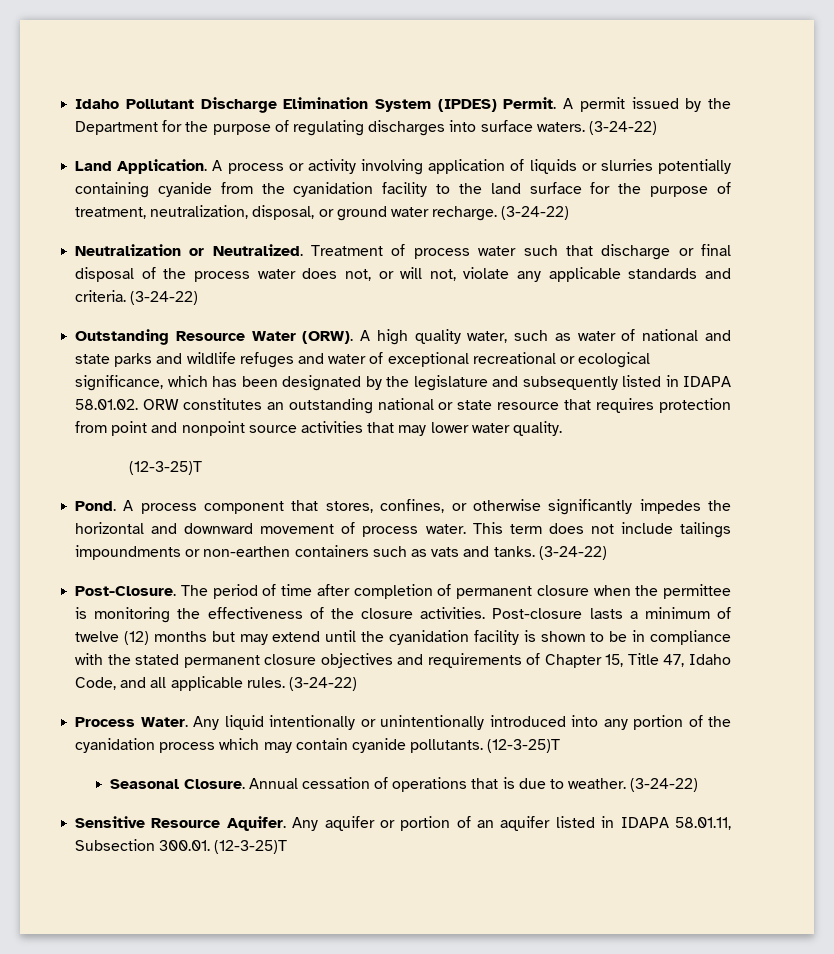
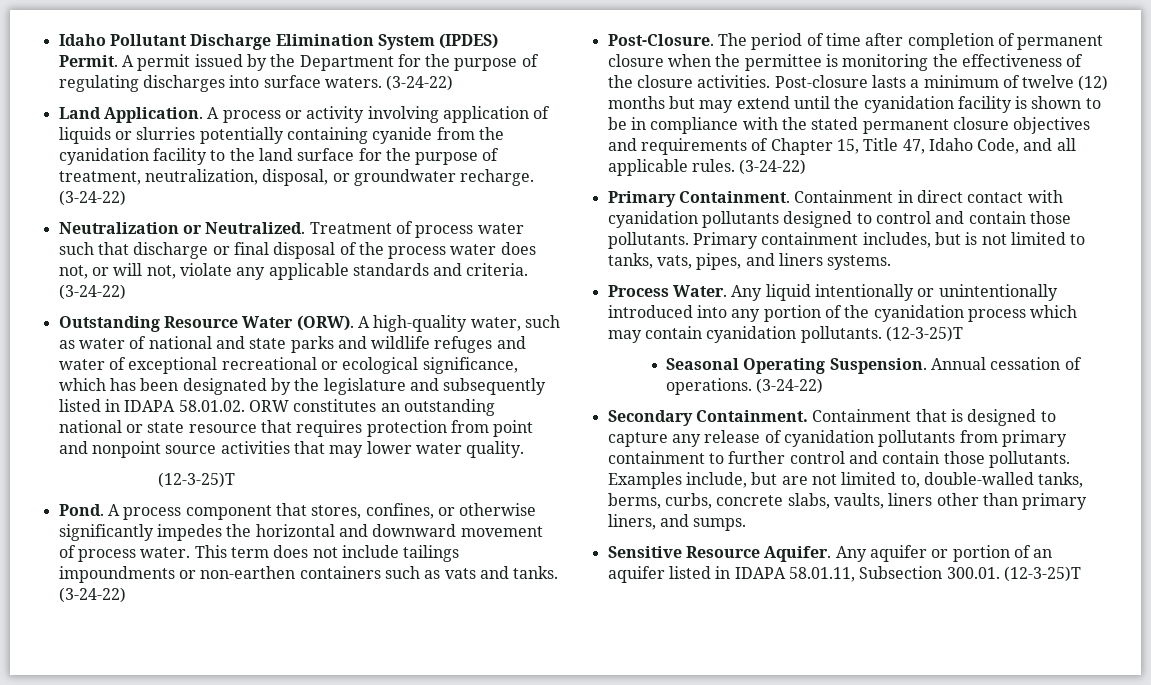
[336,206,429,221] ground water -> [353,169,456,186] groundwater
[376,329,461,345] high quality -> [373,315,468,332] high-quality
(357, 684) none -> [607,190,1063,207] [607,211,1071,228] [607,232,1086,249] [607,253,892,270] // Primary Containment. Containment in direct contact with cyanidation pollutants designed to control and contain those pollutants. Primary containment includes, but is not limited to tanks, vats, pipes, and liners systems.
[351,738,406,753] cyanide -> [706,326,797,343] cyanidation
[183,779,245,789] Closure. -> [743,358,927,374] Operating Suspension.
[392,777,699,792] operations that is due to weather. (3-24-22) -> [666,378,824,395] [607,409,1056,426] [607,430,1067,447] [607,451,1070,468] [607,472,1084,489] [607,493,1088,510] [607,514,747,531] operations. (3-24-22) // Secondary Containment. Containment that is designed to capture any release of cyanidation pollutants from primary containment to further control and contain those pollutants. Examples include, but are not limited to, double-walled tanks, berms, curbs, concrete slabs, vaults, liners other than primary liners, and sumps.

